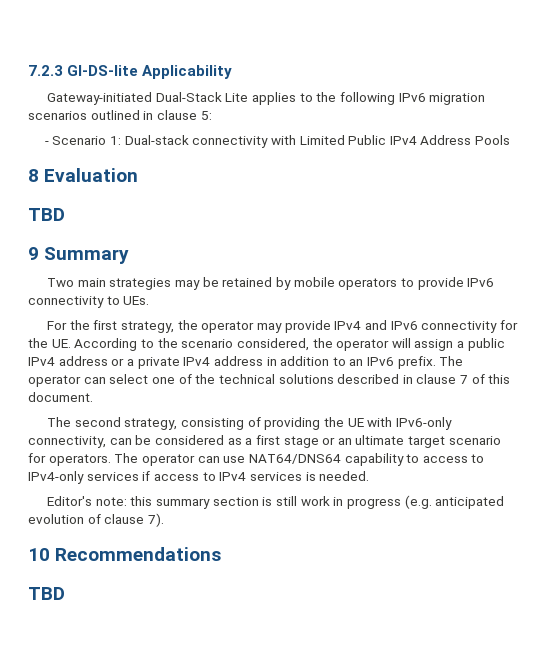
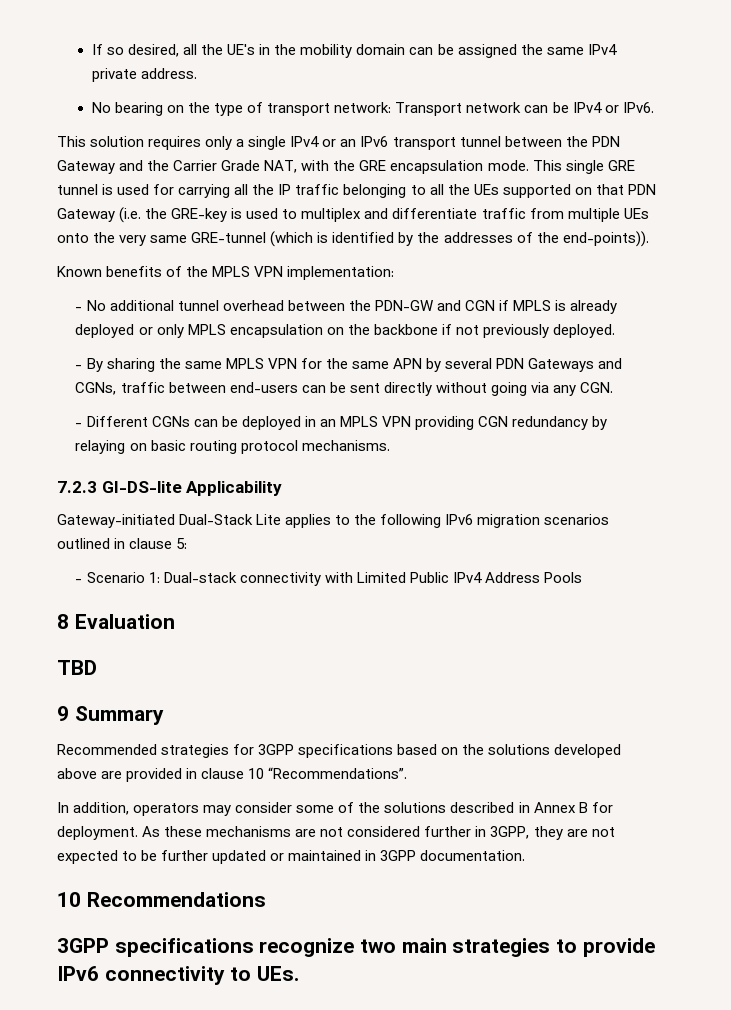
(28, 70) none -> [91,44,617,58] [91,68,198,82] [91,102,654,116] [57,136,620,150] [57,160,635,174] [57,184,656,198] [57,207,649,223] [57,231,649,247] [57,266,395,280] [75,300,618,314] [75,324,616,338] [75,358,623,372] [75,382,614,396] [75,416,608,430] [75,440,390,454] If so desired, all the UE's in the mobility domain can be assigned the same IPv4 private address. // No bearing on the type of transport network: Transport network can be IPv4 or IPv6. // This solution requires only a single IPv4 or an IPv6 transport tunnel between the PDN Gateway and the Carrier Grade NAT, with the GRE encapsulation mode. This single GRE tunnel is used for carrying all the IP traffic belonging to all the UEs supported on that PDN Gateway (i.e. the GRE-key is used to multiplex and differentiate traffic from multiple UEs onto the very same GRE-tunnel (which is identified by the addresses of the end-points)). // Known benefits of the MPLS VPN implementation: // - No additional tunnel overhead between the PDN-GW and CGN if MPLS is already deployed or only MPLS encapsulation on the backbone if not previously deployed. // - By sharing the same MPLS VPN for the same APN by several PDN Gateways and CGNs, traffic between end-users can be sent directly without going via any CGN. // - Different CGNs can be deployed in an MPLS VPN providing CGN redundancy by relaying on basic routing protocol mechanisms. //
[47,277,398,290] Two main strategies may be retained by mobile operators -> [57,744,622,758] [57,767,408,782] [57,802,613,816] [57,826,615,840] [57,850,526,864] [57,892,266,907] [57,938,551,957] Recommended strategies for 3GPP specifications based on the solutions developed above are provided in clause 10 “Recommendations”. // In addition, operators may consider some of the solutions described in Annex B for deployment. As these mechanisms are not considered further in 3GPP, they are not expected to be further updated or maintained in 3GPP documentation. // 10 Recommendations // 3GPP specifications recognize two main strategies
[47,320,518,333] [28,338,505,351] [28,356,464,369] [28,374,511,387] [28,392,93,402] [47,417,452,430] [28,435,501,448] [28,453,485,466] [28,471,370,484] [47,495,505,509] [28,513,164,527] [28,547,222,561] [28,587,65,600] // For the first strategy, the operator may provide IPv4 and IPv6 connectivity for the UE. According to the scenario considered, the operator will assign a public IPv4 address or a private IPv4 address in addition to an IPv6 prefix. The operator can select one of the technical solutions described in clause 7 of this document. // The second strategy, consisting of providing the UE with IPv6-only connectivity, can be considered as a first stage or an ultimate target scenario for operators. The operator can use NAT64/DNS64 capability to access to IPv4-only services if access to IPv4 services is needed. // Editor's note: this summary section is still work in progress (e.g. anticipated evolution of clause 7). // 10 Recommendations // TBD -> (300, 973) none

